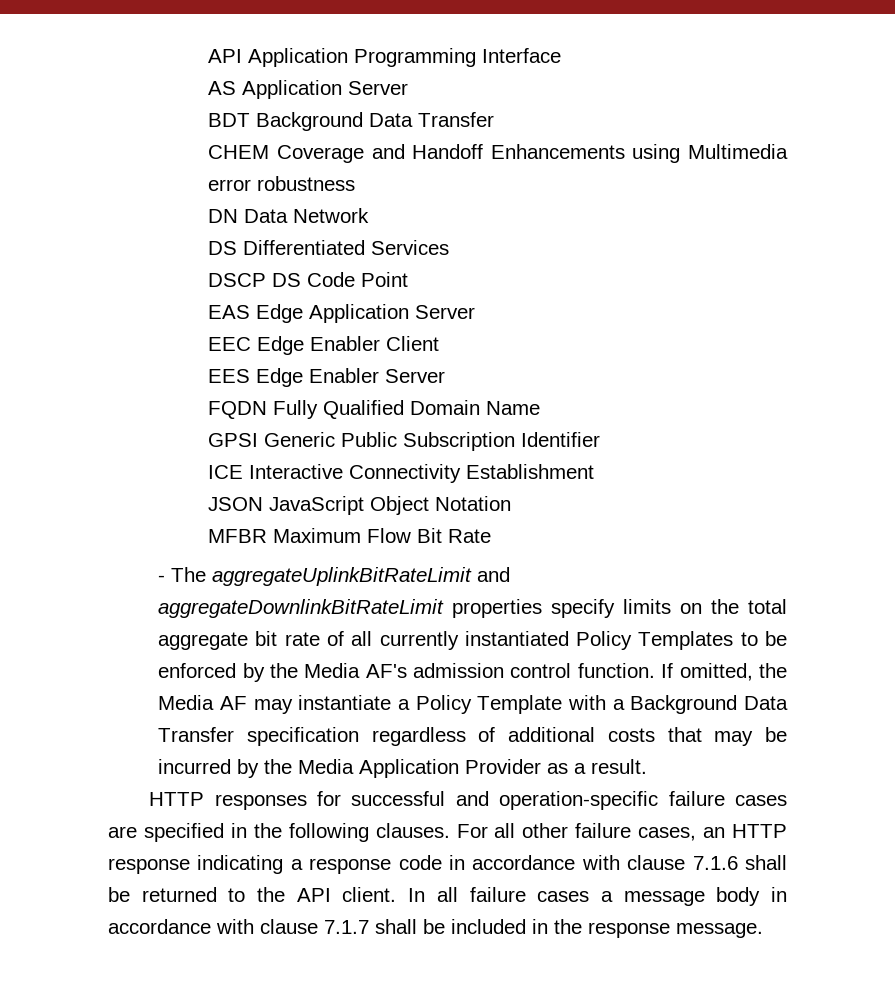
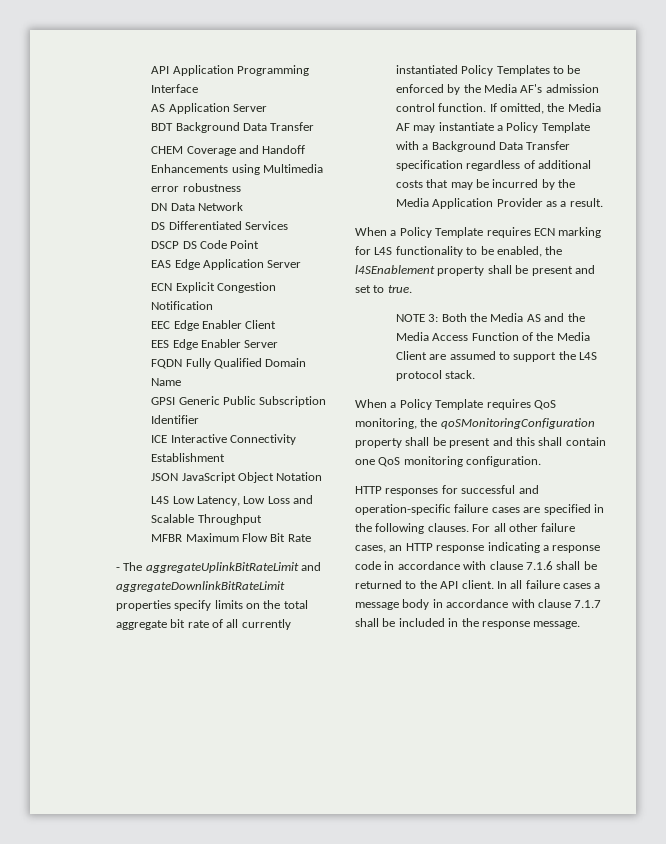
(476, 312) none -> [151,282,276,293] [151,301,214,310] // ECN Explicit Congestion Notification
(512, 503) none -> [151,495,314,506] [151,514,262,525] // L4S Low Latency, Low Loss and Scalable Throughput
(648, 766) none -> [355,227,602,238] [355,246,563,257] [355,265,595,276] [355,285,412,293] [395,313,585,322] [395,332,590,341] [395,351,598,362] [395,370,476,381] [355,399,556,410] [355,418,595,429] [355,437,606,448] [355,456,542,467] // When a Policy Template requires ECN marking for L4S functionality to be enabled, the l4SEnablement property shall be present and set to true. // NOTE 3: Both the Media AS and the Media Access Function of the Media Client are assumed to support the L4S protocol stack. // When a Policy Template requires QoS monitoring, the qoSMonitoringConfiguration property shall be present and this shall contain one QoS monitoring configuration.

